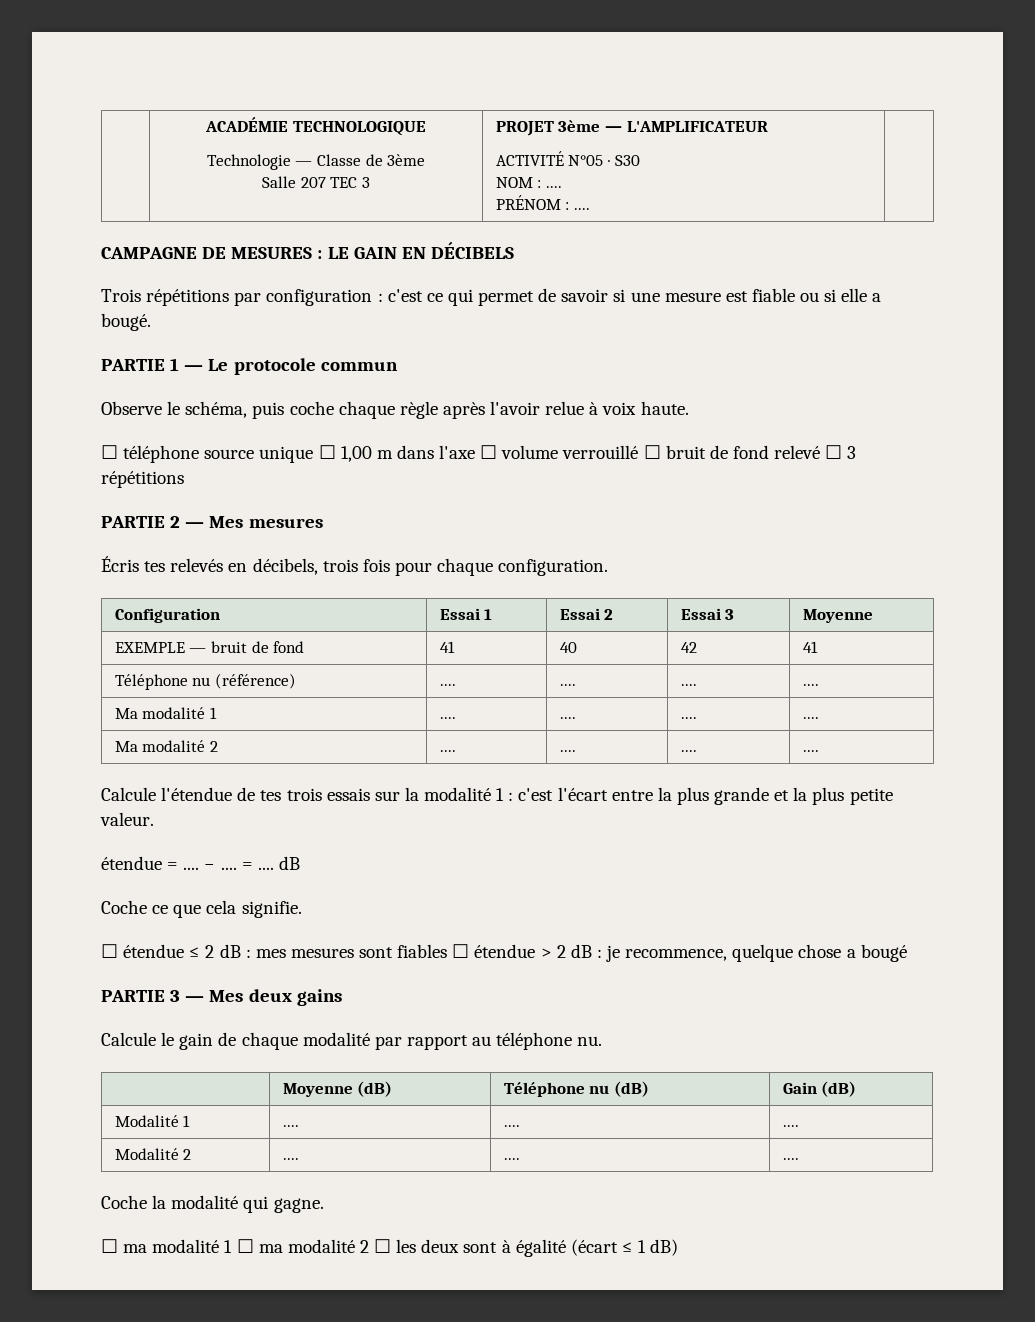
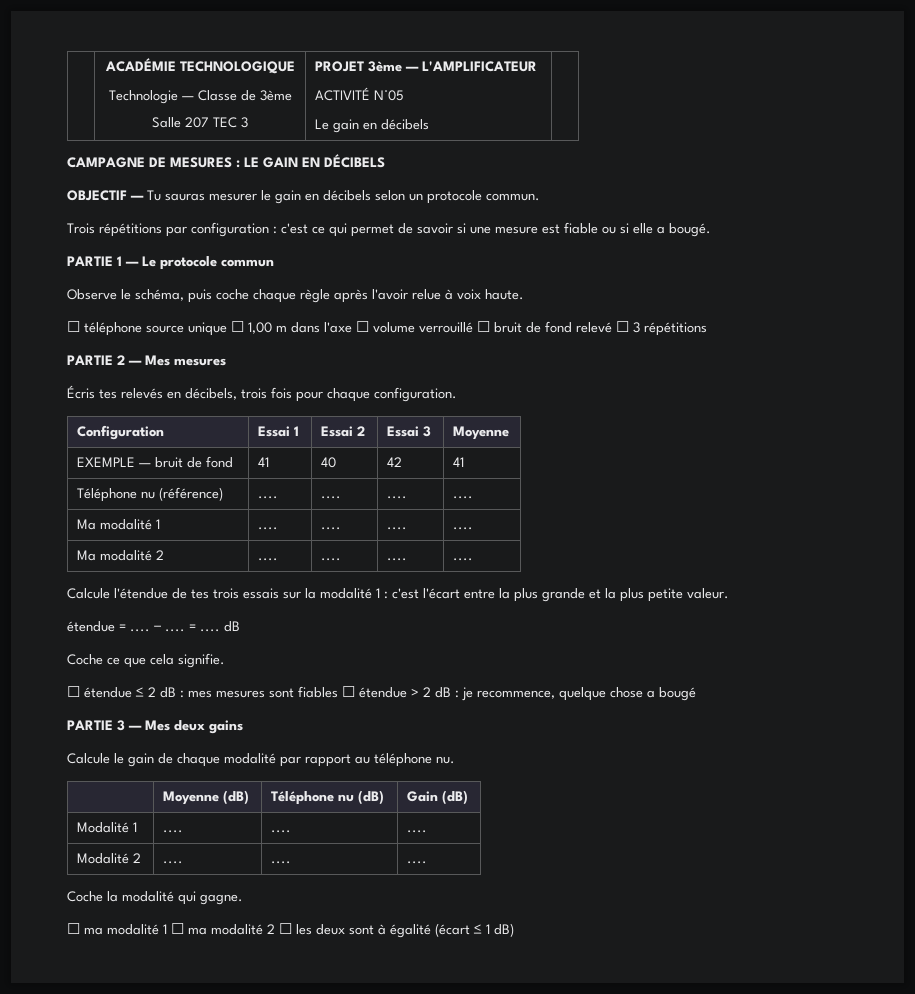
[607,155,640,166] [495,177,562,188] [495,195,590,210] · S30 // NOM : .... // PRÉNOM : .... -> [315,119,430,133] // Le gain en décibels
(514, 250) none -> [67,190,540,204] // OBJECTIF — Tu sauras mesurer le gain en décibels selon un protocole commun.

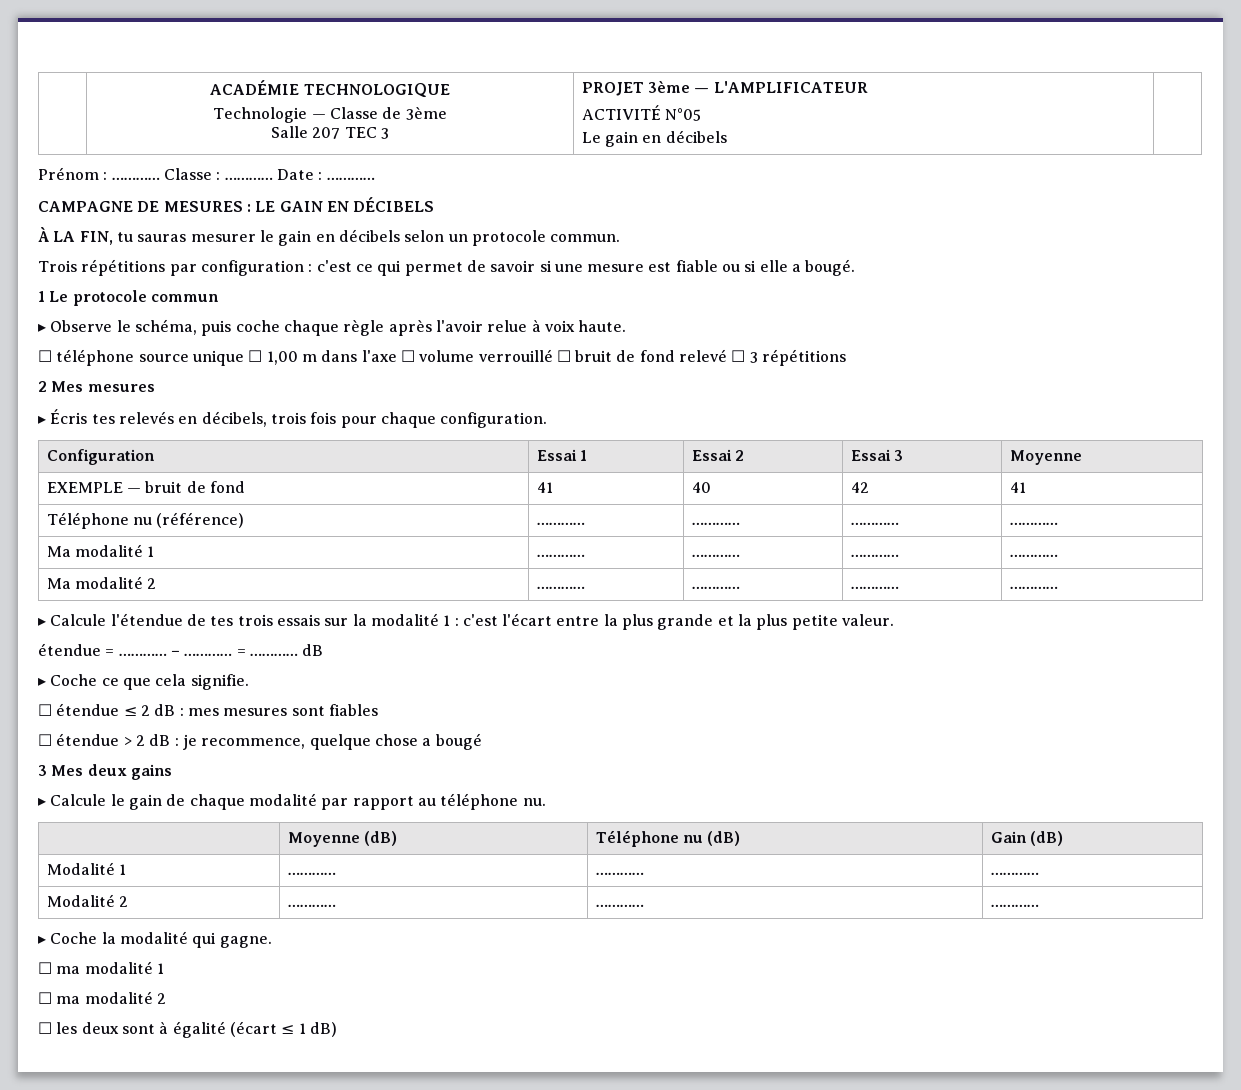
(430, 124) none -> [38,167,375,180] // Prénom : ………… Classe : ………… Date : …………
[67,190,161,201] OBJECTIF — Tu -> [38,227,133,245] À LA FIN, tu
[67,256,139,266] PARTIE 1 — -> [38,291,45,302] 1
(274, 263) none -> [38,323,46,332] ▸
[67,355,142,365] PARTIE 2 — -> [38,381,47,392] 2
(226, 362) none -> [38,415,46,424] ▸
[258,496,279,499] [321,496,342,499] [387,496,408,499] [453,496,474,499] .... | .... | .... | .... -> [536,522,585,525] [691,522,740,525] [850,522,899,525] [1009,522,1058,525] ………… | ………… | ………… | …………
[258,527,279,530] [321,527,342,530] [387,527,408,530] [453,527,474,530] .... | .... | .... | .... -> [536,554,585,557] [691,554,740,557] [850,554,899,557] [1009,554,1058,557] ………… | ………… | ………… | …………
[258,558,279,561] [321,558,342,561] [387,558,408,561] [453,558,474,561] .... | .... | .... | .... // -> [536,586,585,589] [691,586,740,589] [850,586,899,589] [1009,586,1058,589] [38,617,46,626] ………… | ………… | ………… | ………… // ▸
[130,624,220,632] .... − .... = .... -> [118,649,298,656] ………… − ………… = …………
(240, 626) none -> [38,677,46,686] ▸
(338, 692) none -> (378, 710) //
[67,720,142,731] PARTIE 3 — -> [38,765,47,776] 3
(243, 727) none -> [38,797,46,806] ▸
[163,830,184,833] [271,830,292,833] [407,830,428,833] .... | .... | .... -> [287,872,336,875] [595,872,644,875] [990,872,1039,875] ………… | ………… | …………
[163,861,184,864] [271,861,292,864] [407,861,428,864] .... | .... | .... // -> [287,904,336,907] [595,904,644,907] [990,904,1039,907] [38,935,46,944] ………… | ………… | ………… // ▸
(167, 929) none -> (164, 968) //
(275, 929) none -> (166, 998) //

